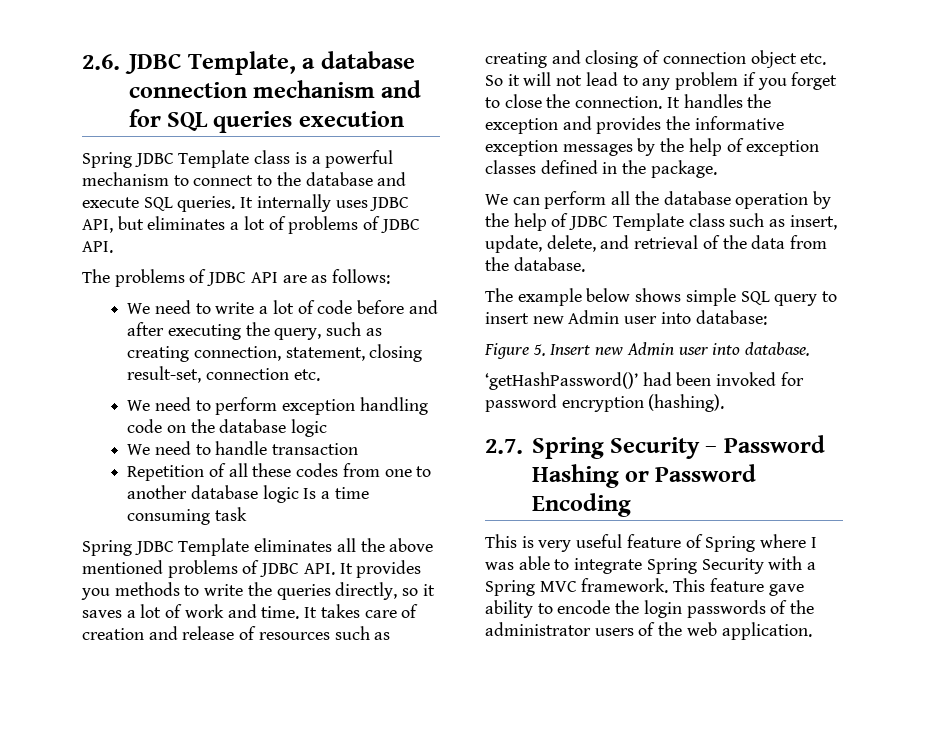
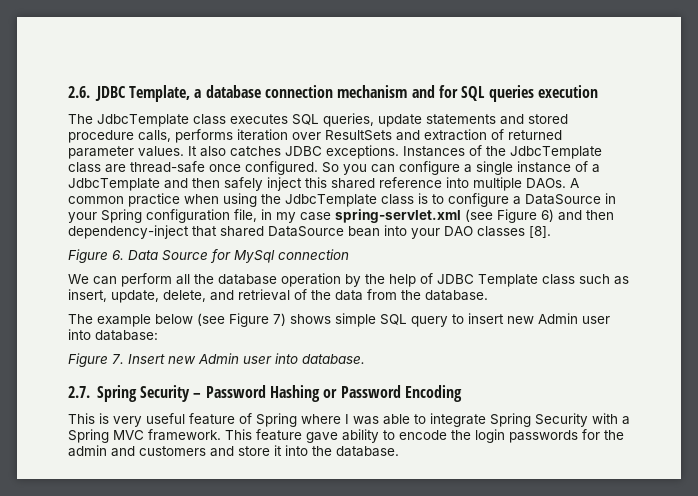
[82,150,394,168] [82,172,407,186] [82,194,410,212] [82,216,420,234] [82,241,113,253] [82,269,391,287] [127,300,438,314] [127,322,382,340] [127,344,423,362] [127,366,320,383] [127,397,428,415] [127,419,328,437] [127,441,359,455] [127,463,432,481] [127,485,369,503] [127,507,248,525] [82,538,434,556] [82,560,422,578] [81,582,435,600] [82,604,419,619] [82,626,391,640] [485,50,827,68] [485,72,838,90] [485,94,772,109] [485,116,784,134] [485,138,820,156] [485,160,717,178] Spring JDBC Template class is a powerful mechanism to connect to the database and execute SQL queries. It internally uses JDBC API, but eliminates a lot of problems of JDBC API. // The problems of JDBC API are as follows: // We need to write a lot of code before and after executing the query, such as creating connection, statement, closing result-set, connection etc. // We need to perform exception handling code on the database logic // We need to handle transaction // Repetition of all these codes from one to another database logic Is a time consuming task // Spring JDBC Template eliminates all the above mentioned problems of JDBC API. It provides you methods to write the queries directly, so it saves a lot of work and time. It takes care of creation and release of resources such as creating and closing of connection object etc. So it will not lead to any problem if you forget to close the connection. It handles the exception and provides the informative exception messages by the help of exception classes defined in the package. -> [68,113,568,127] [68,129,562,143] [68,145,602,159] [68,161,600,175] [68,177,579,191] [68,193,616,207] [68,209,614,223] [68,225,551,239] [68,249,349,263] The JdbcTemplate class executes SQL queries, update statements and stored procedure calls, performs iteration over ResultSets and extraction of returned parameter values. It also catches JDBC exceptions. Instances of the JdbcTemplate class are thread-safe once configured. So you can configure a single instance of a JdbcTemplate and then safely inject this shared reference into multiple DAOs. A common practice when using the JdbcTemplate class is to configure a DataSource in your Spring configuration file, in my case spring-servlet.xml (see Figure 6) and then dependency-inject that shared DataSource bean into your DAO classes [8]. // Figure 6. Data Source for MySql connection
(631, 295) none -> [197,313,286,327] (see Figure 7)
[532,344,546,356] 5. -> [112,354,124,364] 7.
[485,372,804,390] [485,394,725,412] // ‘getHashPassword()’ had been invoked for password encryption (hashing). -> (365, 359) none
[770,600,815,614] [485,622,812,640] of the administrator users of the web application. -> [582,429,624,440] [68,445,399,457] for the admin and customers and store it into the database.

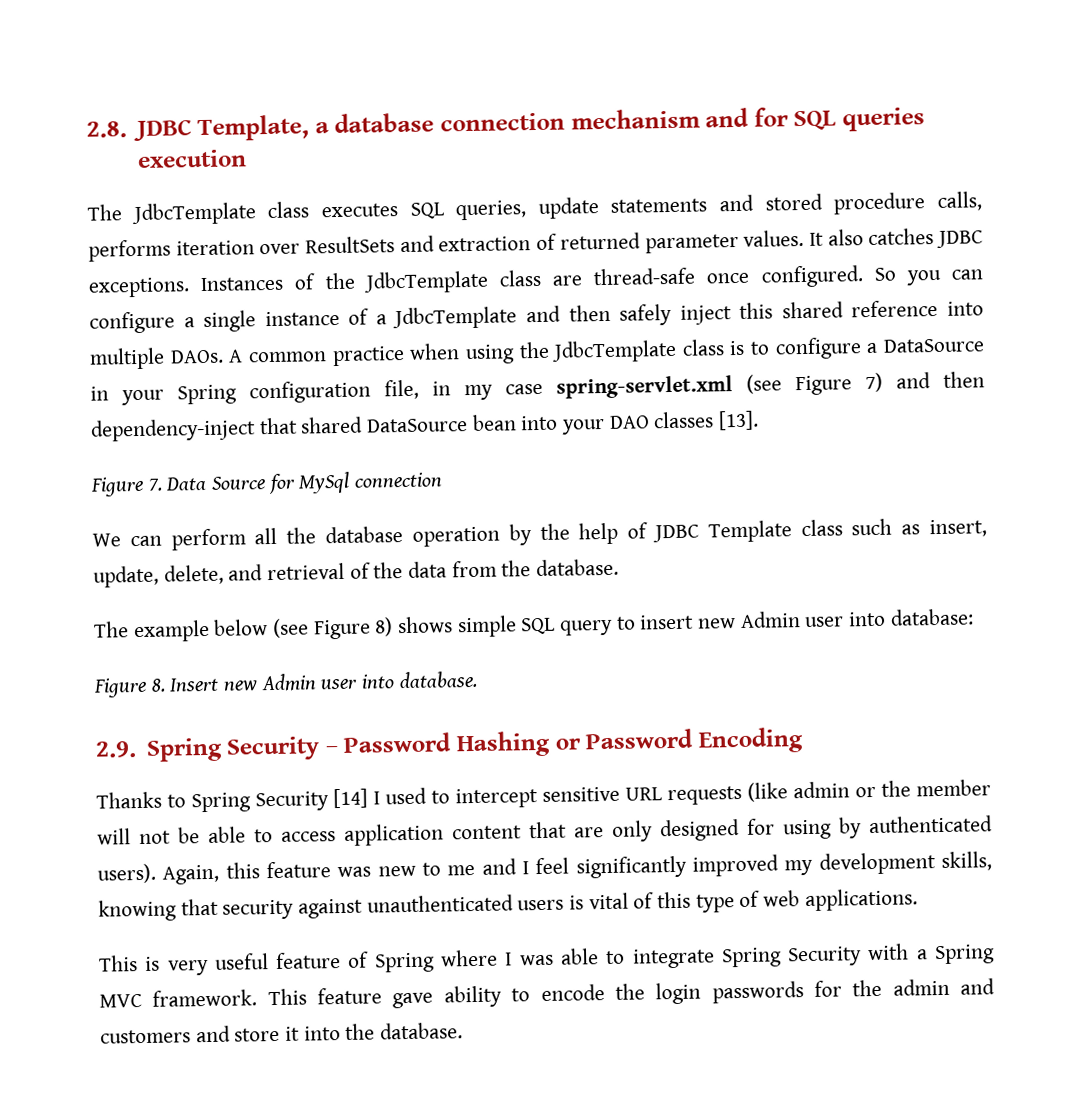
[68,86,90,98] 2.6. -> [86,121,127,138] 2.8.
[541,209,554,222] 6) -> [865,372,883,393] 7)
[529,226,551,238] [68,249,124,263] [8]. // Figure 6. -> [718,410,760,431] [90,476,163,497] [13]. // Figure 7.
[273,313,286,326] 7) -> [374,617,394,637] 8)
[112,354,124,364] 7. -> [150,678,166,692] 8.
[68,386,90,398] 2.7. -> [95,741,137,758] 2.9.
(462, 393) none -> [96,779,991,813] [97,815,993,846] [97,851,992,885] [98,888,918,922] // Thanks to Spring Security [14] I used to intercept sensitive URL requests (like admin or the member will not be able to access application content that are only designed for using by authenticated users). Again, this feature was new to me and I feel significantly improved my development skills, knowing that security against unauthenticated users is vital of this type of web applications.

